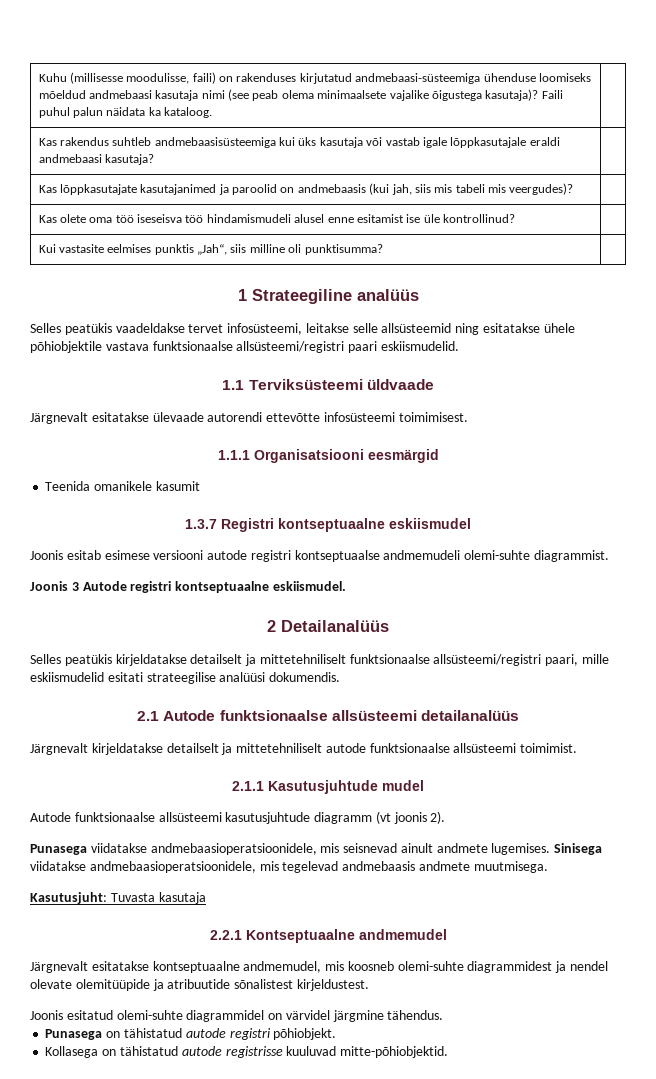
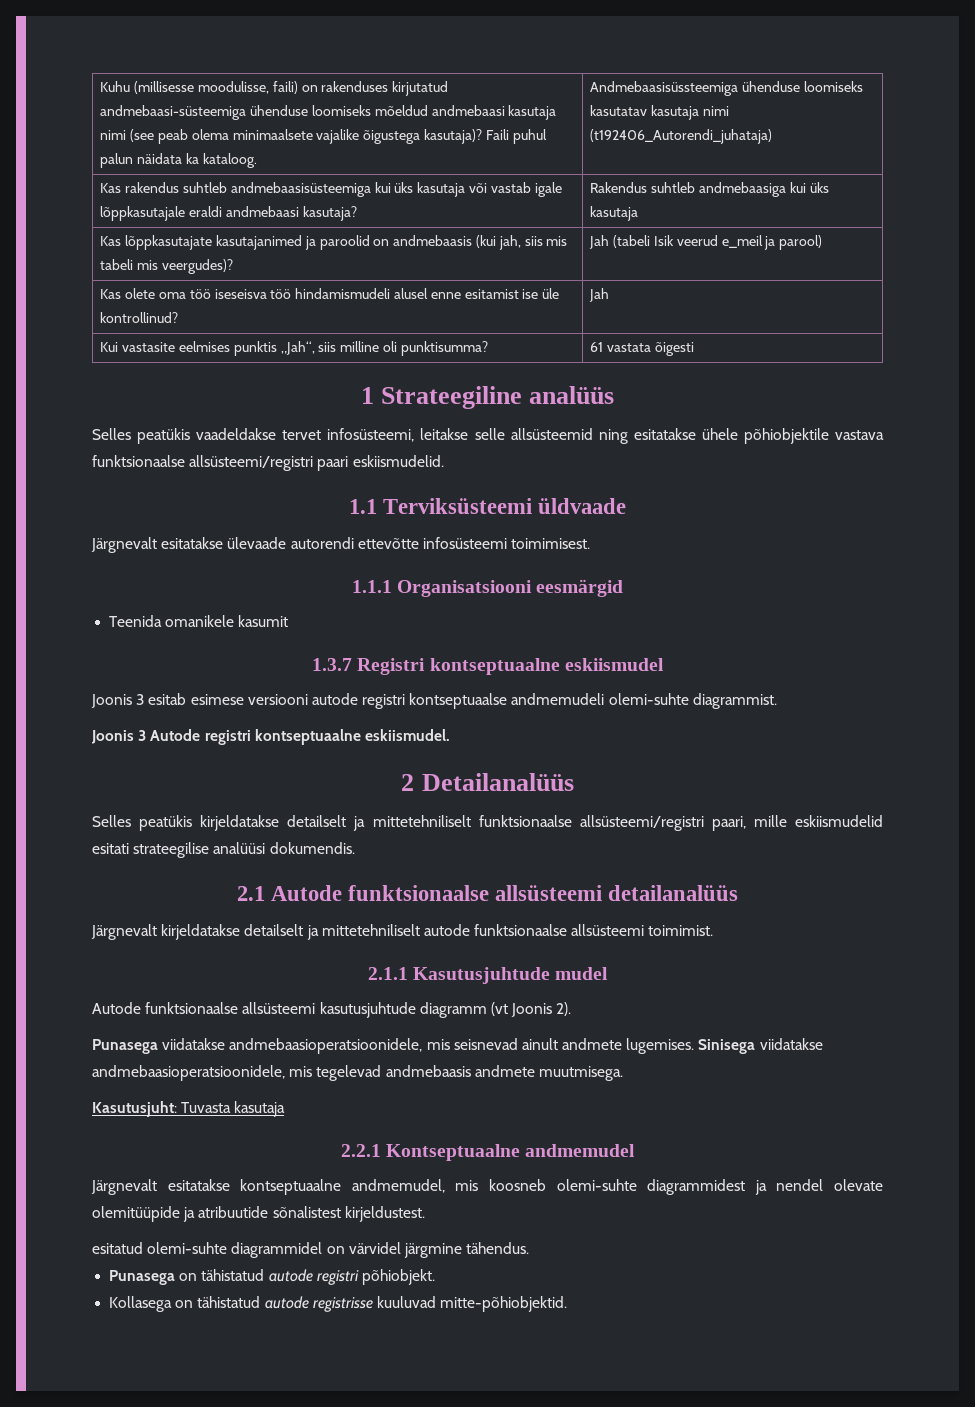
(213, 112) none -> [590,81,864,96] [590,105,730,120] [590,129,773,144] Andmebaasisüssteemiga ühenduse loomiseks kasutatav kasutaja nimi (t192406_Autorendi_juhataja)
(154, 159) none -> [590,182,829,197] [590,206,639,221] Rakendus suhtleb andmebaasiga kui üks kasutaja
(574, 189) none -> [589,235,823,250] Jah (tabeli Isik veerud e_meil ja parool)
(516, 218) none -> [589,288,610,302] Jah
(383, 249) none -> [590,342,695,356] 61 vastata õigesti
(63, 555) none -> [136,694,145,705] 3
[393,812,427,824] joonis -> [511,1003,553,1017] Joonis
[30,1010,63,1020] Joonis -> (425, 1214) none

